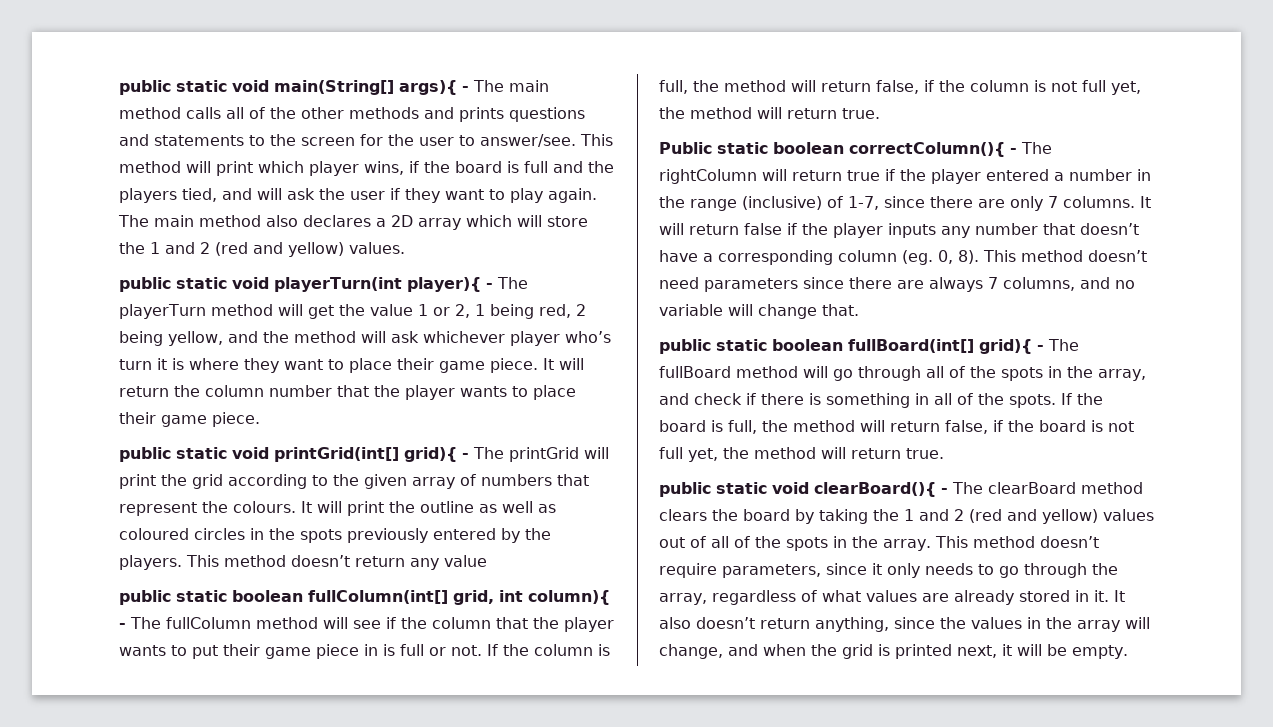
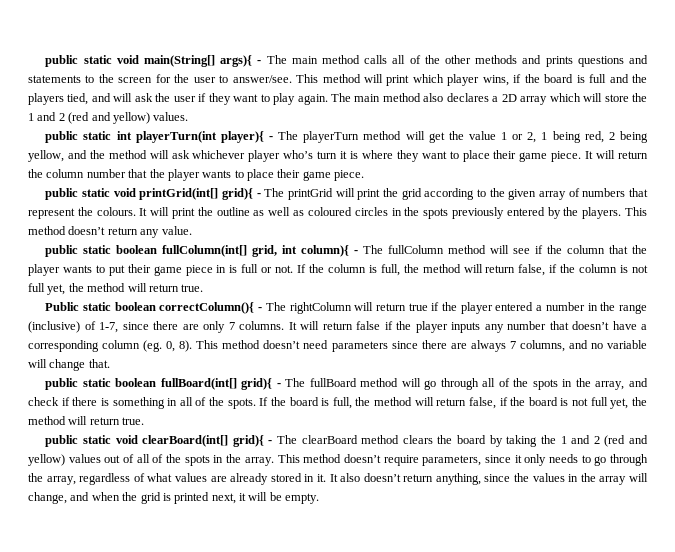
[232,277,269,289] void -> [116,131,132,140] int
[444,555,487,567] value -> [161,226,192,235] value.
[814,482,936,497] clearBoard(){ -> [142,435,264,447] clearBoard(int[] grid){

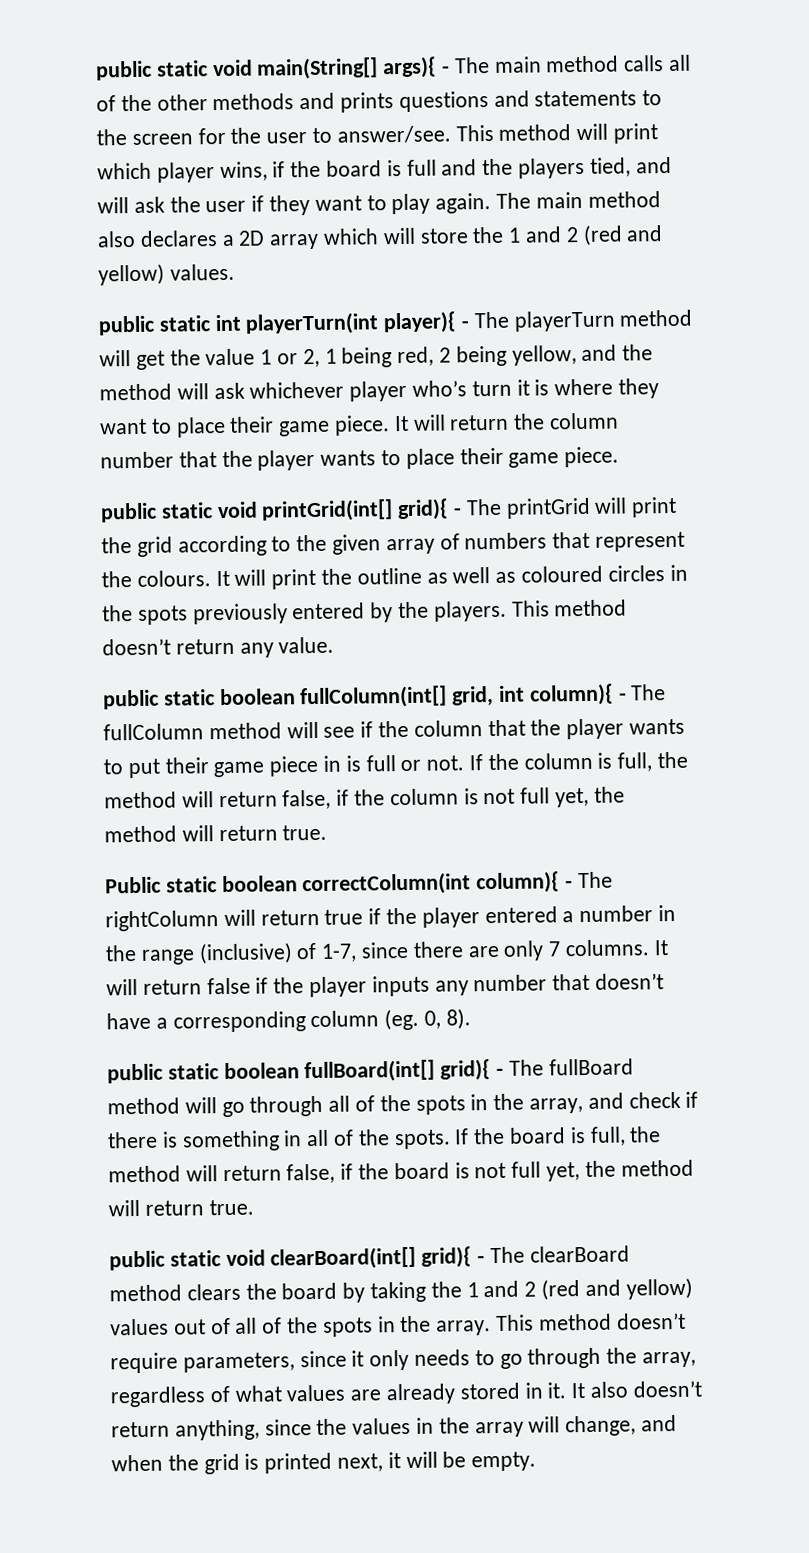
[159,302,255,314] correctColumn(){ -> [302,871,561,896] correctColumn(int column){
[196,340,647,352] [28,359,110,371] This method doesn’t need parameters since there are always 7 columns, and no variable will change that. -> (471, 1019) none

